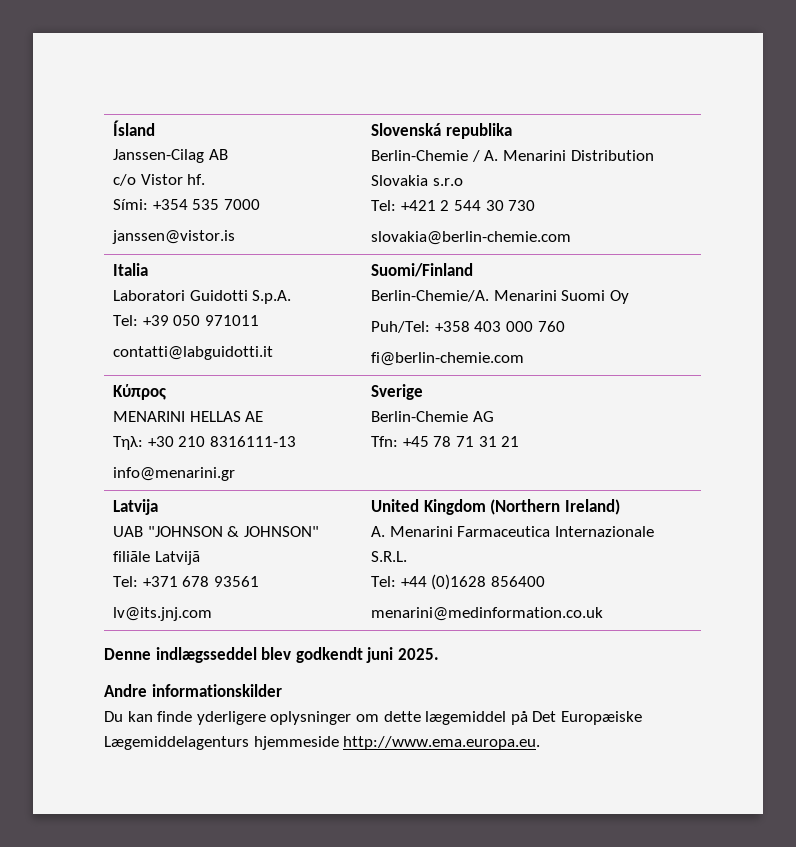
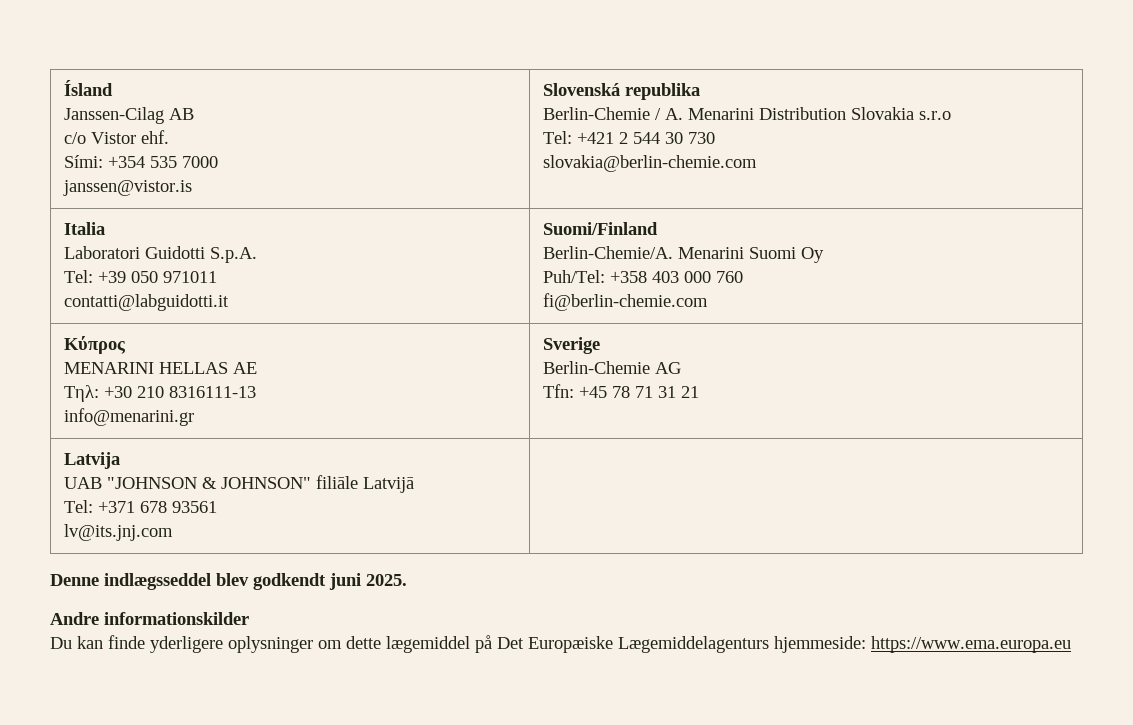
[187,174,206,185] hf. -> [141,130,170,144] ehf.
[371,499,620,515] [371,526,654,537] [371,551,408,562] [371,574,545,590] [371,607,604,621] United Kingdom (Northern Ireland) // A. Menarini Farmaceutica Internazionale S.R.L. // Tel: +44 (0)1628 856400 // menarini@medinformation.co.uk -> (174, 532) none
[253,736,541,750] hjemmeside http://www.ema.europa.eu. -> [774,636,1071,653] hjemmeside: https://www.ema.europa.eu

